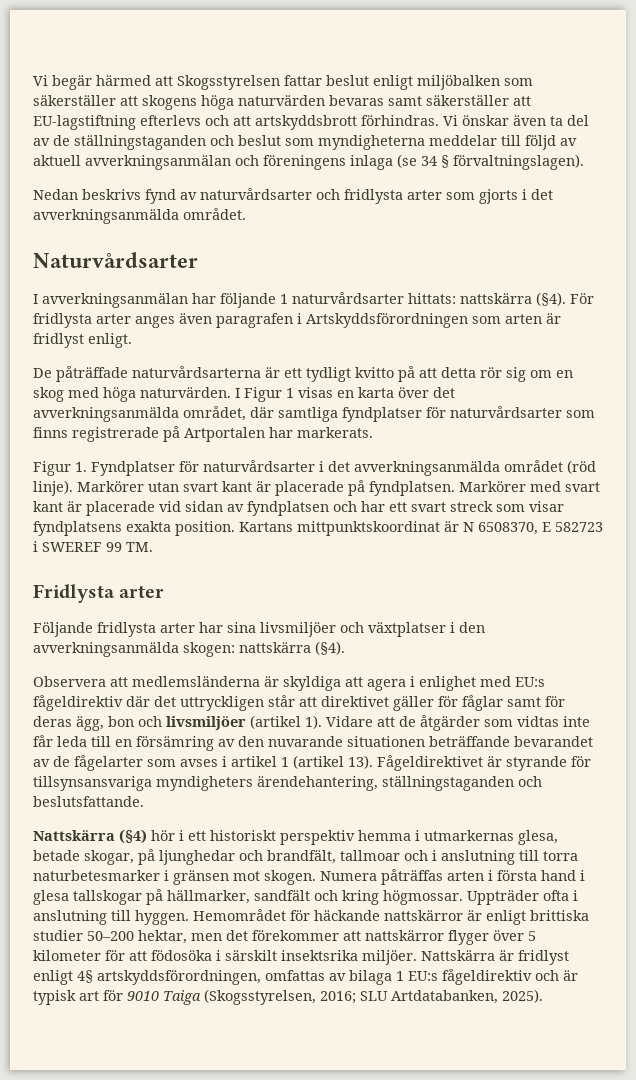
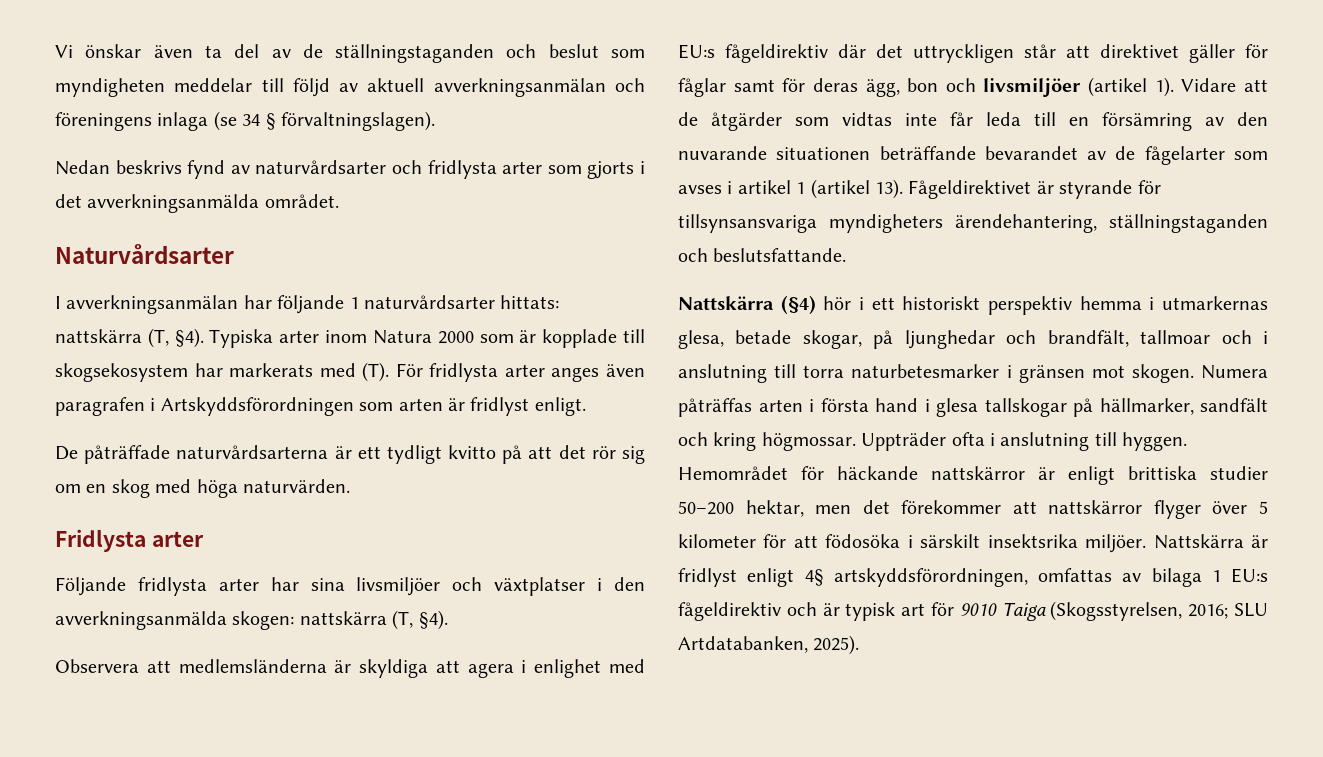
[33,75,533,90] [33,95,531,110] [33,115,458,130] Vi begär härmed att Skogsstyrelsen fattar beslut enligt miljöbalken som säkerställer att skogens höga naturvärden bevaras samt säkerställer att EU-lagstiftning efterlevs och att artskyddsbrott förhindras. Vi -> [55,45,73,58] Vi
[318,135,425,150] myndigheterna -> [55,78,165,97] myndigheten
[536,292,566,306] (§4). -> [147,328,645,348] [55,362,390,382] (T, §4). Typiska arter inom Natura 2000 som är kopplade till skogsekosystem har markerats med (T).
[441,367,476,378] detta -> [558,445,586,459] det
[235,387,455,402] [33,406,595,422] [33,426,373,442] [33,460,596,476] [33,480,600,496] [33,501,564,516] [33,521,603,536] [33,541,153,552] I Figur 1 visas en karta över det avverkningsanmälda området, där samtliga fyndplatser för naturvårdsarter som finns registrerade på Artportalen har markerats. // Figur 1. Fyndplatser för naturvårdsarter i det avverkningsanmälda området (röd linje). Markörer utan svart kant är placerade på fyndplatsen. Markörer med svart kant är placerade vid sidan av fyndplatsen och har ett svart streck som visar fyndplatsens exakta position. Kartans mittpunktskoordinat är N 6508370, E 582723 i SWEREF 99 TM. -> (350, 486) none
[315,641,345,655] (§4). -> [392,610,448,630] (T, §4).

